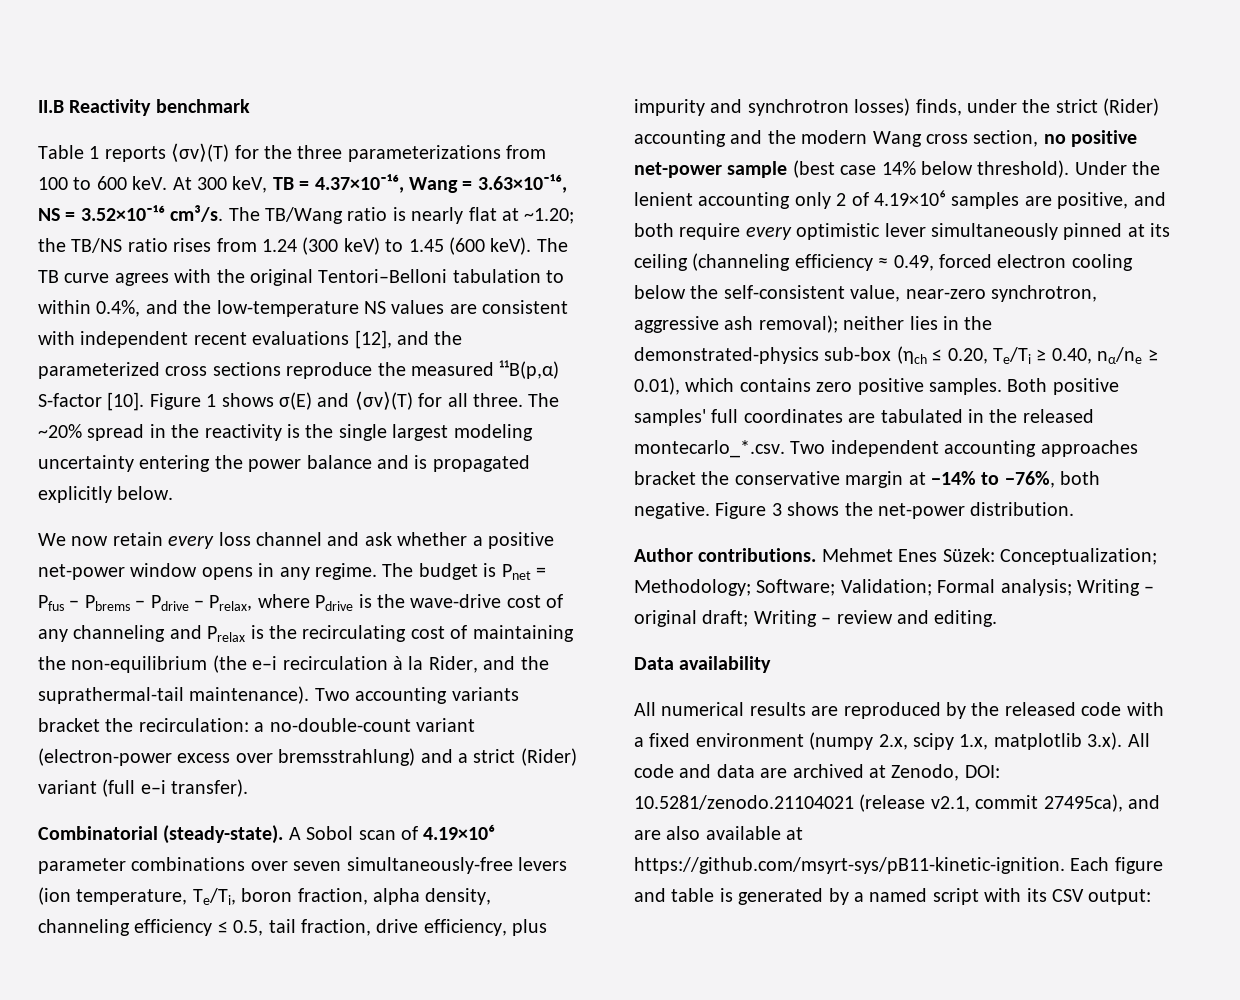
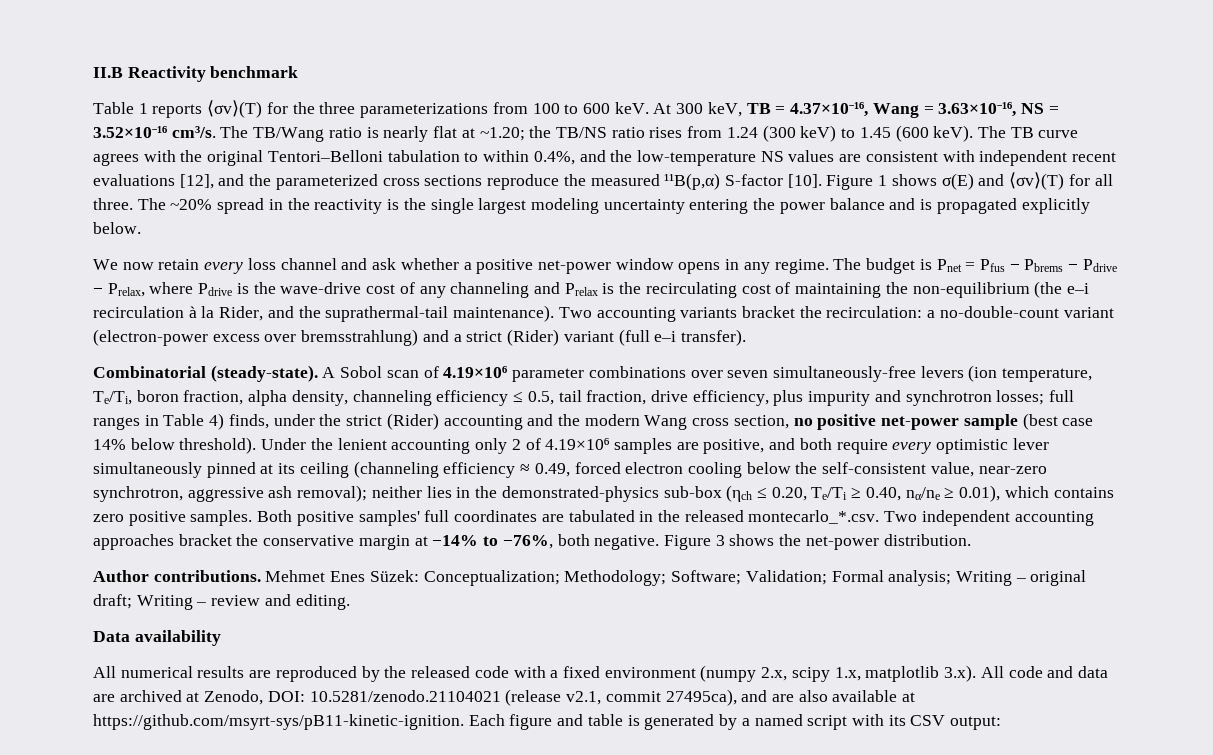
[854,98,911,116] losses) -> [996,390,1075,405] [93,413,225,430] losses; full ranges in Table 4)

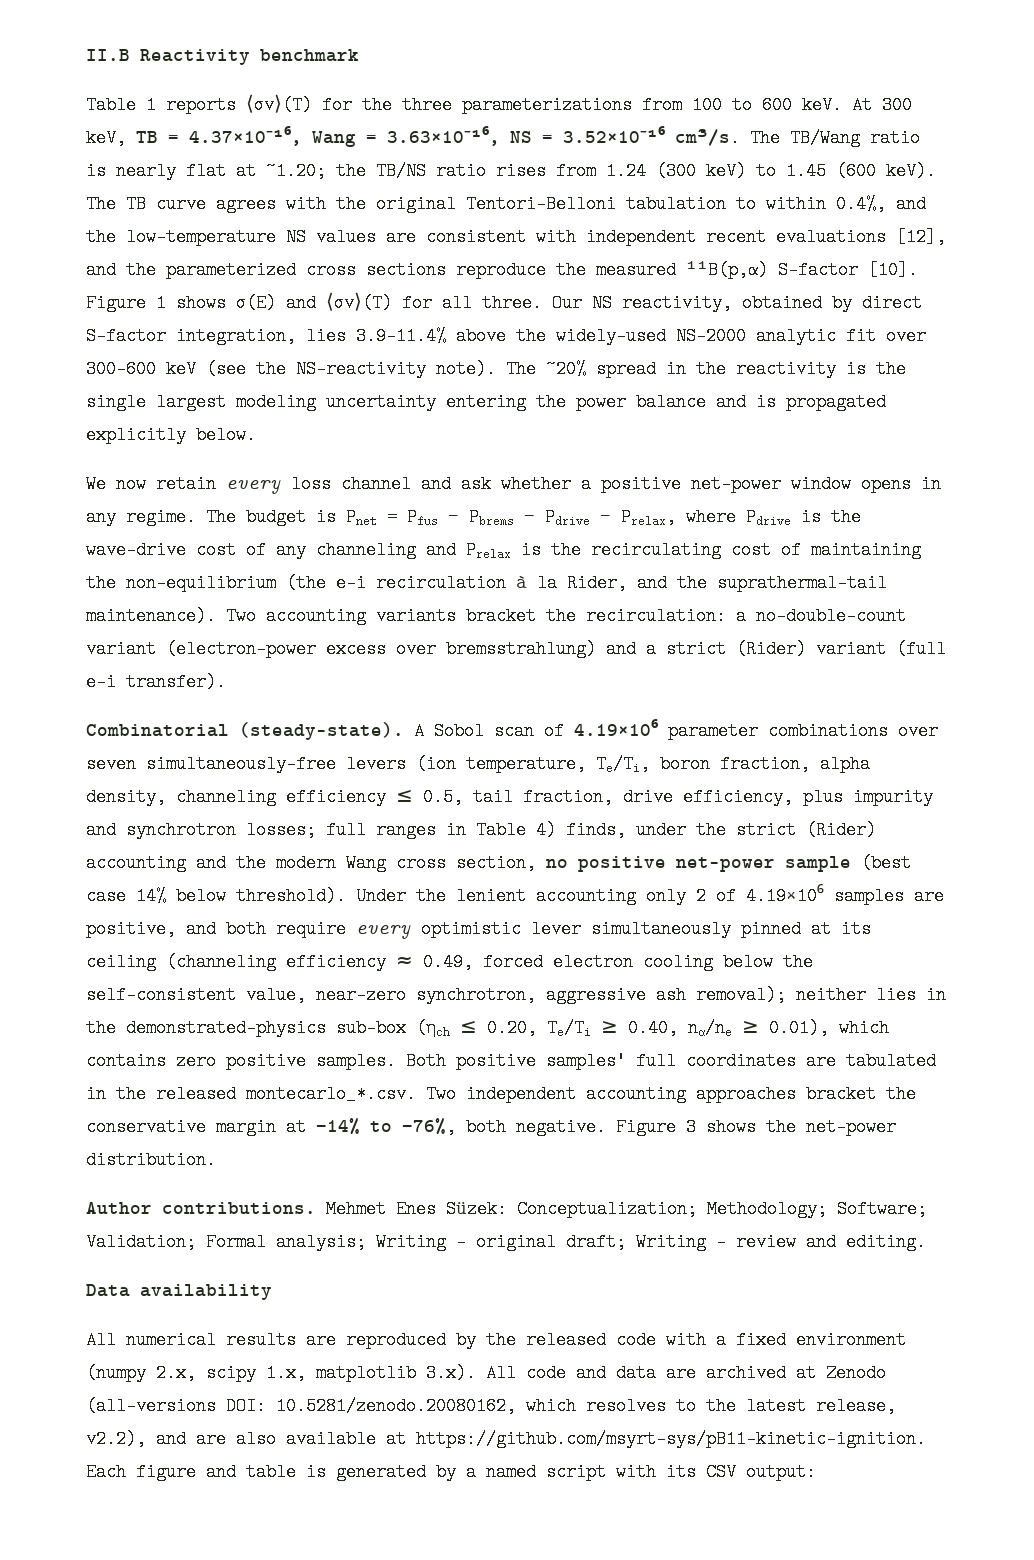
(133, 204) none -> [552,294,922,312] [86,327,926,345] [86,360,496,378] Our NS reactivity, obtained by direct S-factor integration, lies 3.9–11.4% above the widely-used NS-2000 analytic fit over 300–600 keV (see the NS-reactivity note).
[204,689,737,706] Zenodo, DOI: 10.5281/zenodo.21104021 (release v2.1, commit 27495ca), -> [826,1364,886,1382] [86,1397,896,1415] [86,1430,146,1448] Zenodo (all-versions DOI: 10.5281/zenodo.20080162, which resolves to the latest release, v2.2),

